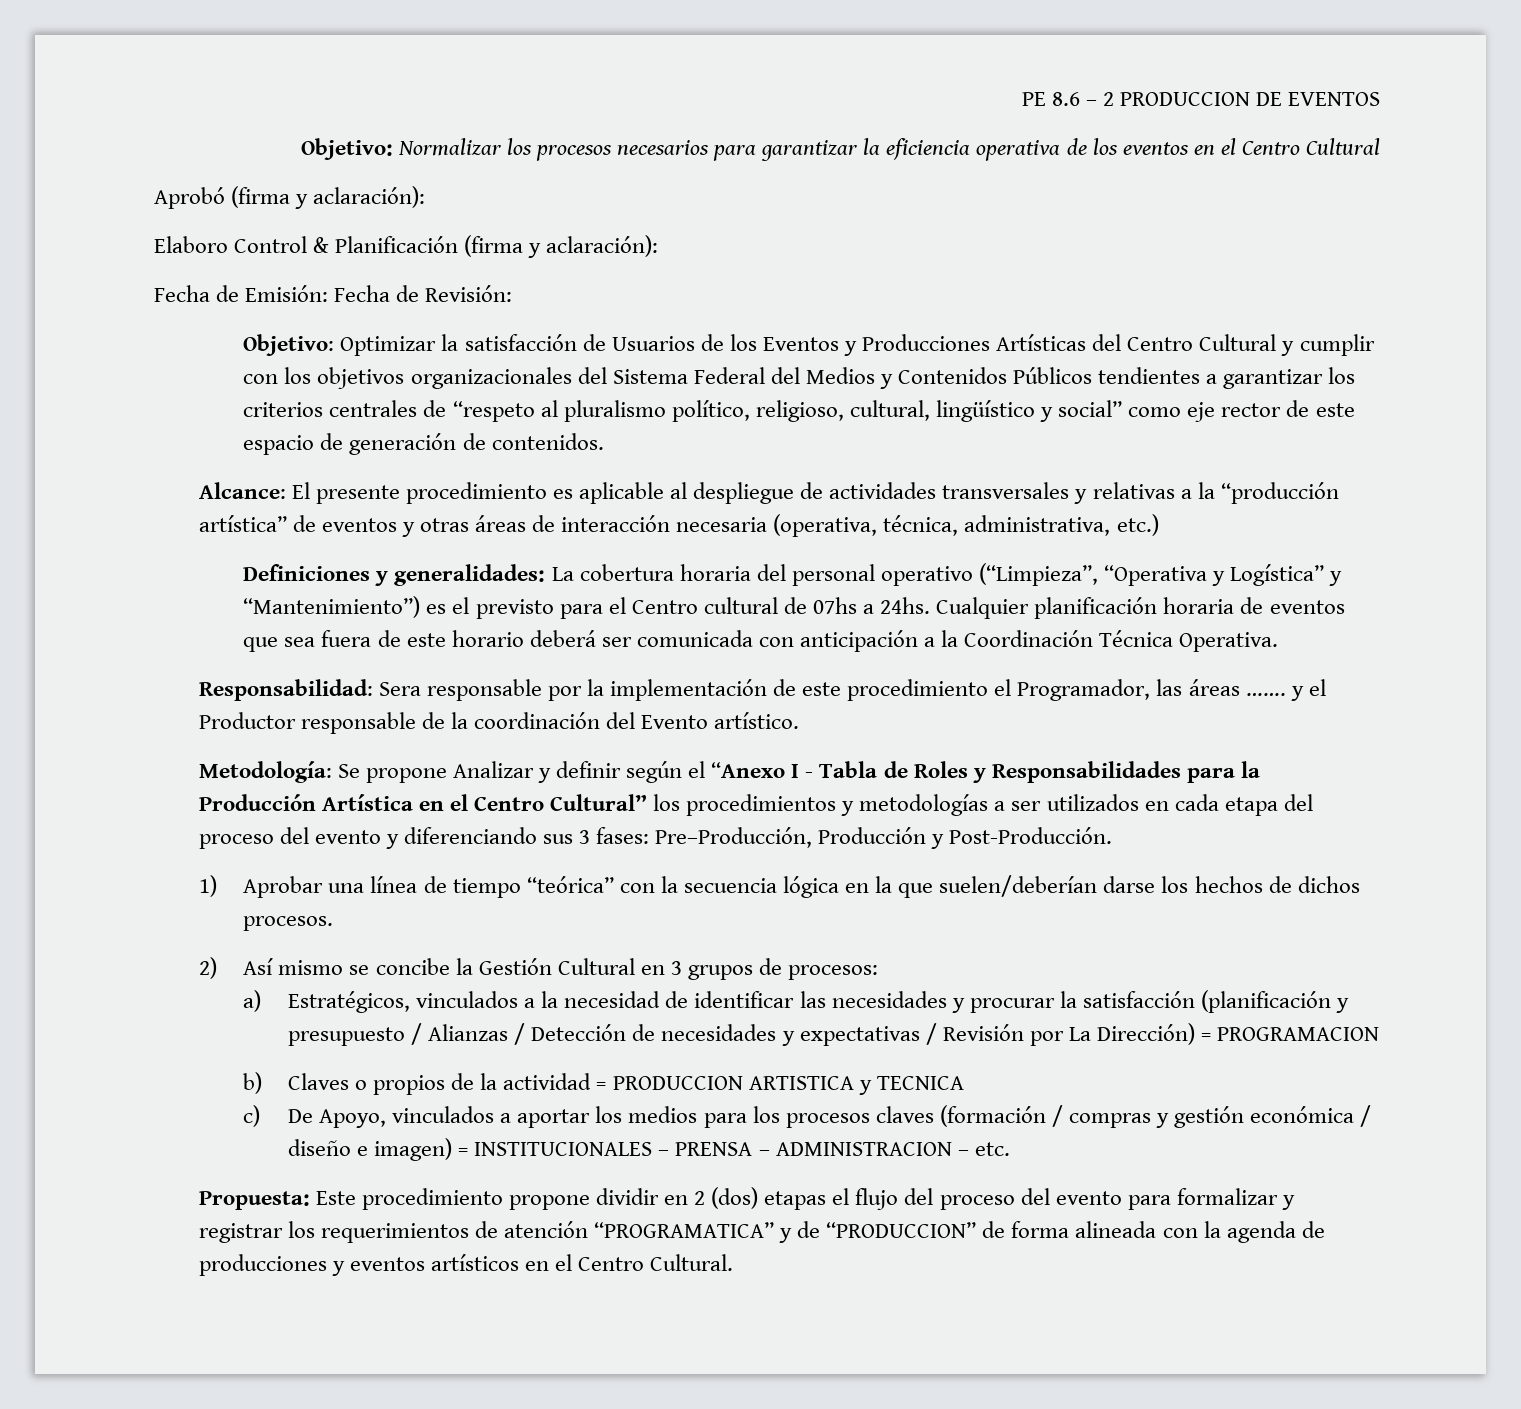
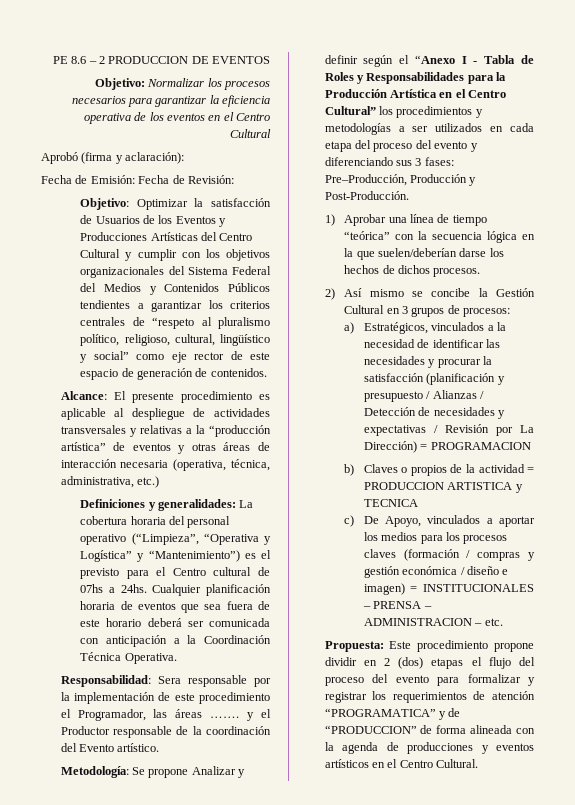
[154,235,659,258] // Elaboro Control & Planificación (firma y aclaración): -> (185, 158) none

